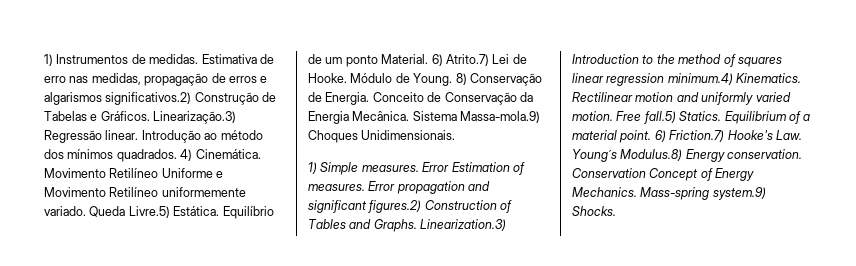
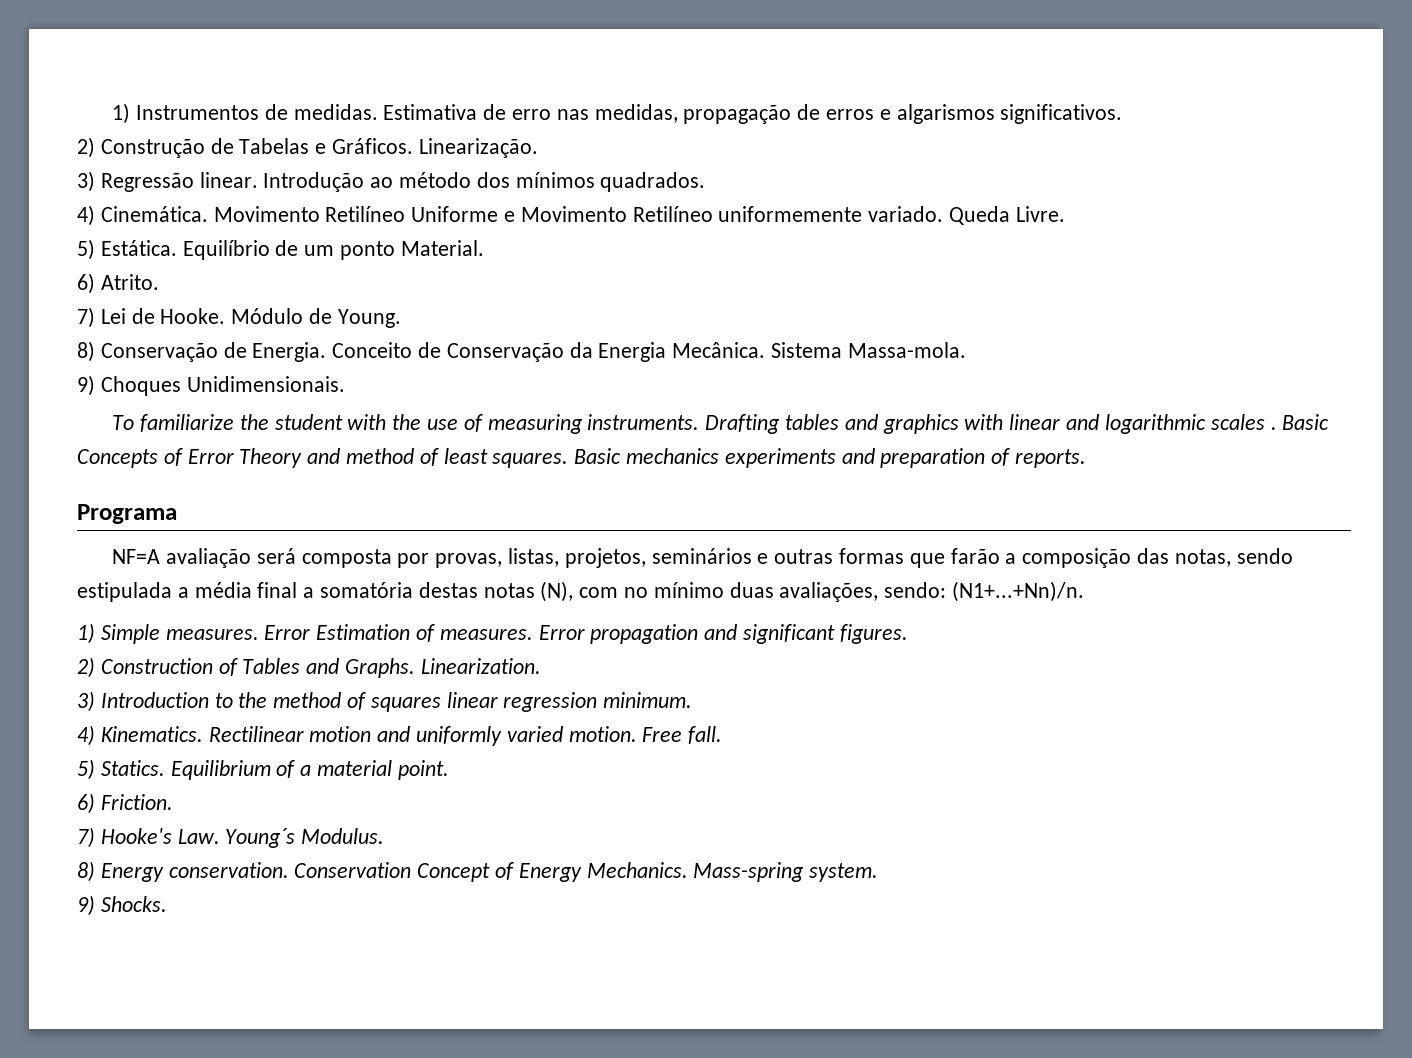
[105,92,192,105] significativos.2) -> [1000,104,1123,124] [77,137,95,158] significativos. // 2)
[153,111,237,124] Linearização.3) -> [418,138,538,158] [77,171,95,192] Linearização. // 3)
(177, 155) none -> (706, 182) //
[128,206,170,218] Livre.5) -> [1015,206,1065,222] [77,239,95,260] Livre. // 5)
[431,54,489,66] 6) Atrito.7) -> [77,273,159,294] [77,307,95,328] // 6) Atrito. // 7)
(453, 79) none -> (401, 318) //
[460,111,541,123] Massa-mola.9) -> [847,342,966,358] [77,375,95,396] Massa-mola. // 9)
(456, 135) none -> [112,414,1330,434] [77,448,1087,468] [77,504,177,524] [112,548,1293,568] [77,581,1085,602] // To familiarize the student with the use of measuring instruments. Drafting tables and graphics with linear and logarithmic scales . Basic Concepts of Error Theory and method of least squares. Basic mechanics experiments and preparation of reports. // Programa // NF=A avaliação será composta por provas, listas, projetos, seminários e outras formas que farão a composição das notas, sendo estipulada a média final a somatória destas notas (N), com no mínimo duas avaliações, sendo: (N1+...+Nn)/n.
[368,200,422,213] figures.2) -> [839,624,908,644] [77,657,95,678] figures. // 2)
[420,219,507,231] Linearization.3) -> [420,658,541,674] [77,691,95,712] Linearization. // 3)
[667,73,733,85] minimum.4) -> [603,692,693,708] [77,725,95,746] minimum. // 4)
[643,111,676,124] fall.5) -> [688,726,723,744] [77,759,95,780] fall. // 5)
[654,130,725,142] 6) Friction.7) -> [77,793,173,814] [77,827,95,848] // 6) Friction. // 7)
[620,149,683,161] Modulus.8) -> [301,828,385,844] [77,861,95,882] Modulus. // 8)
[712,187,766,200] system.9) -> [809,863,879,882] [77,895,95,916] system. // 9)

